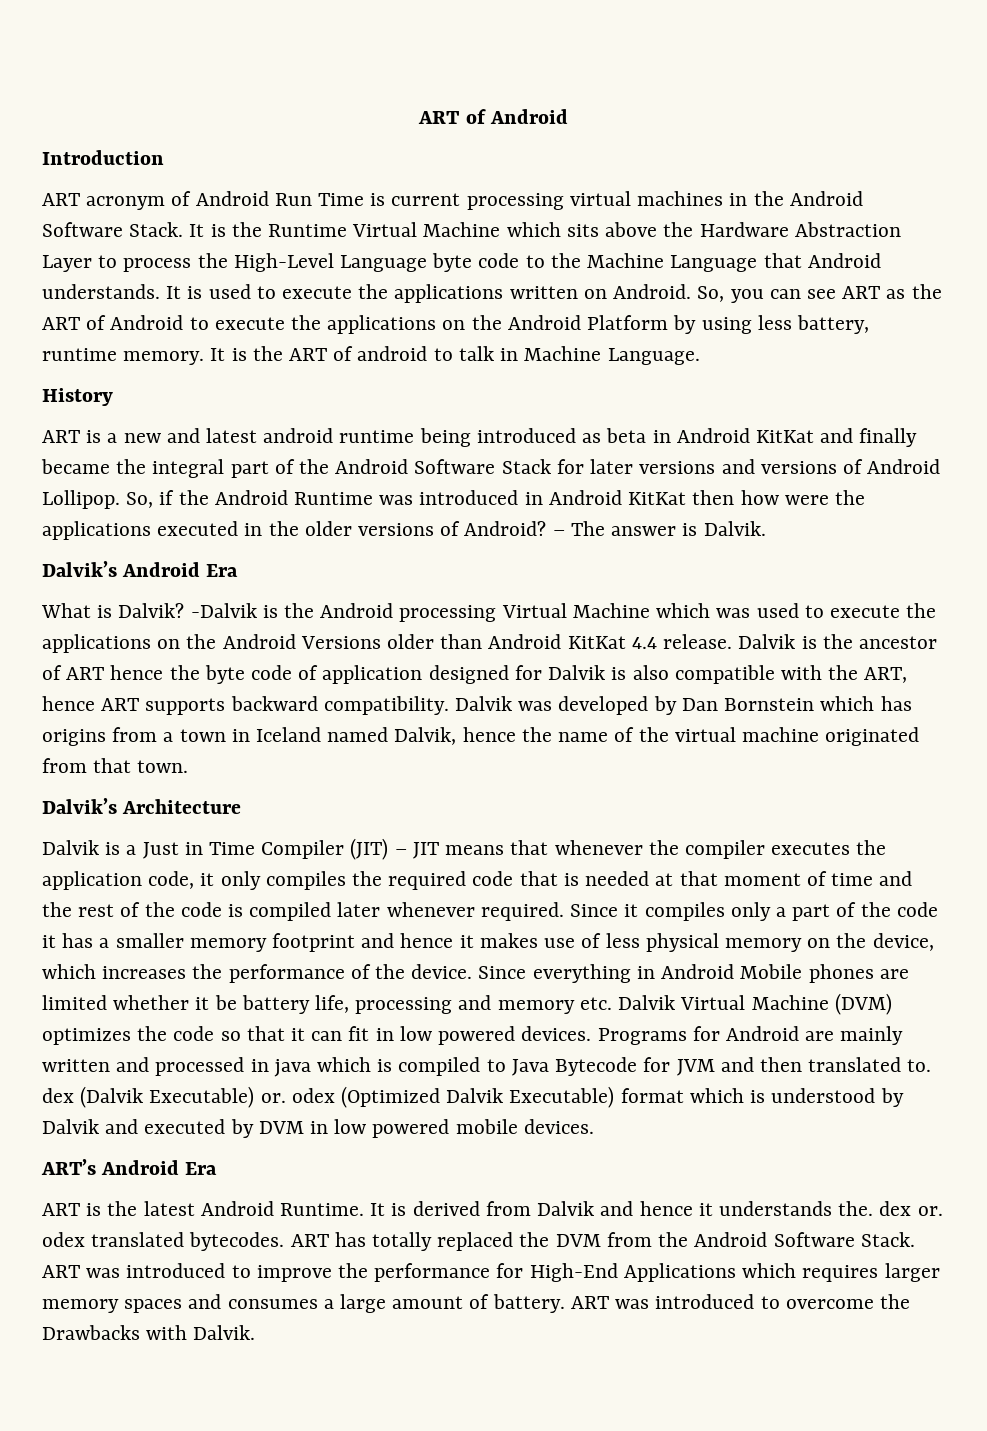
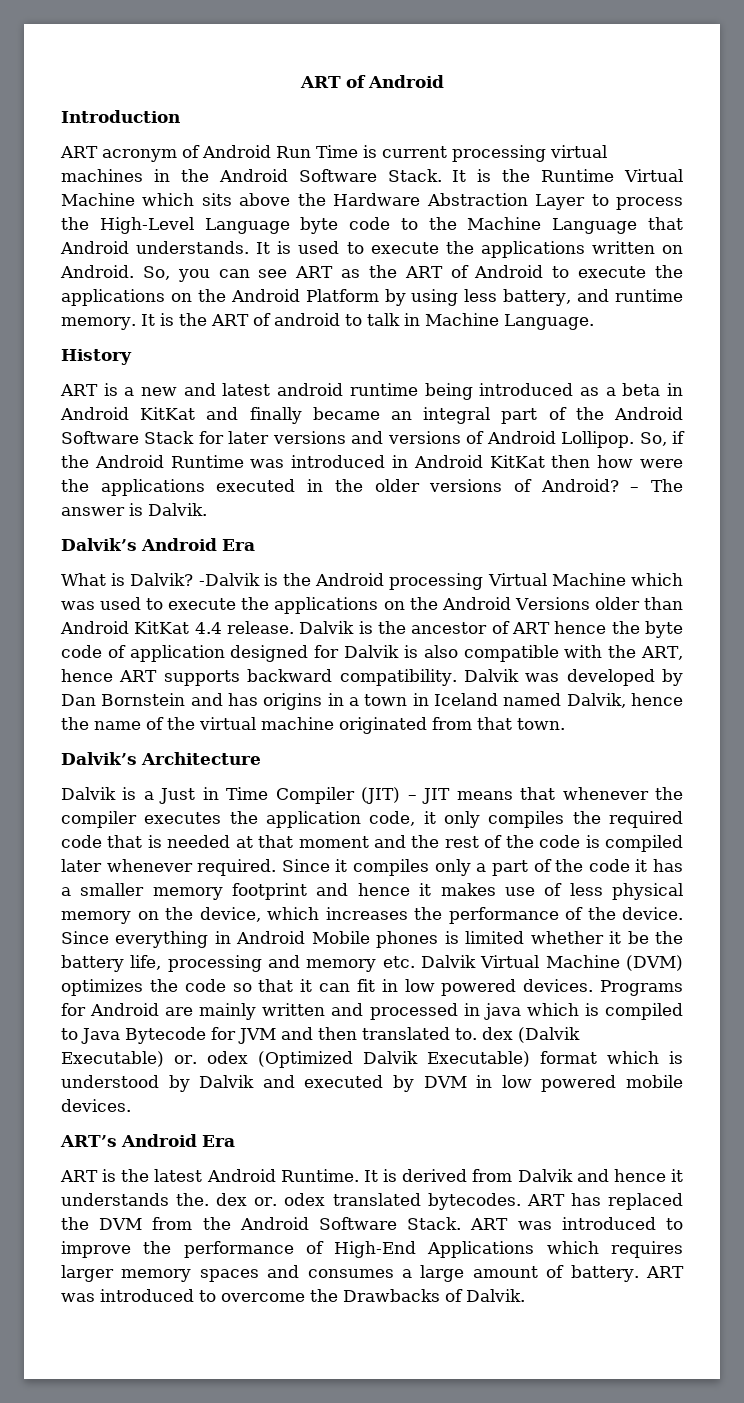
(869, 324) none -> [577,289,610,302] and
(602, 438) none -> [605,387,616,396] a
[116,459,147,474] the -> [390,411,412,420] an
[820,696,875,711] which -> [190,693,223,706] and
[112,727,158,742] from -> [327,693,344,706] in
[806,871,874,886] of time -> (369, 842) none
[879,969,909,979] are -> [444,931,459,944] is
(237, 1002) none -> [655,931,684,944] the
[372,1232,433,1251] totally -> (601, 1199) none
[496,1263,524,1278] for -> [305,1241,324,1254] of
[146,1325,188,1340] with -> [445,1289,463,1302] of

